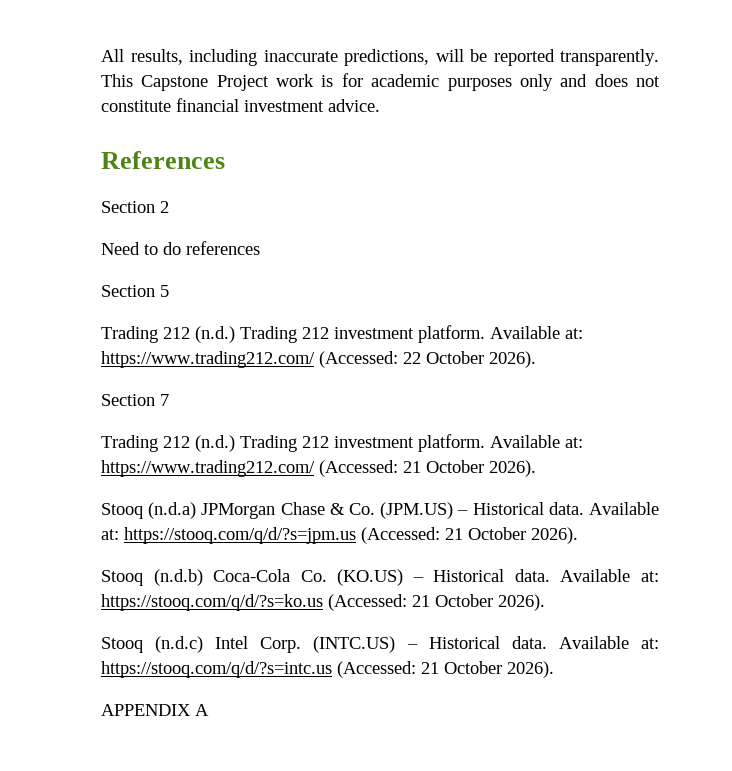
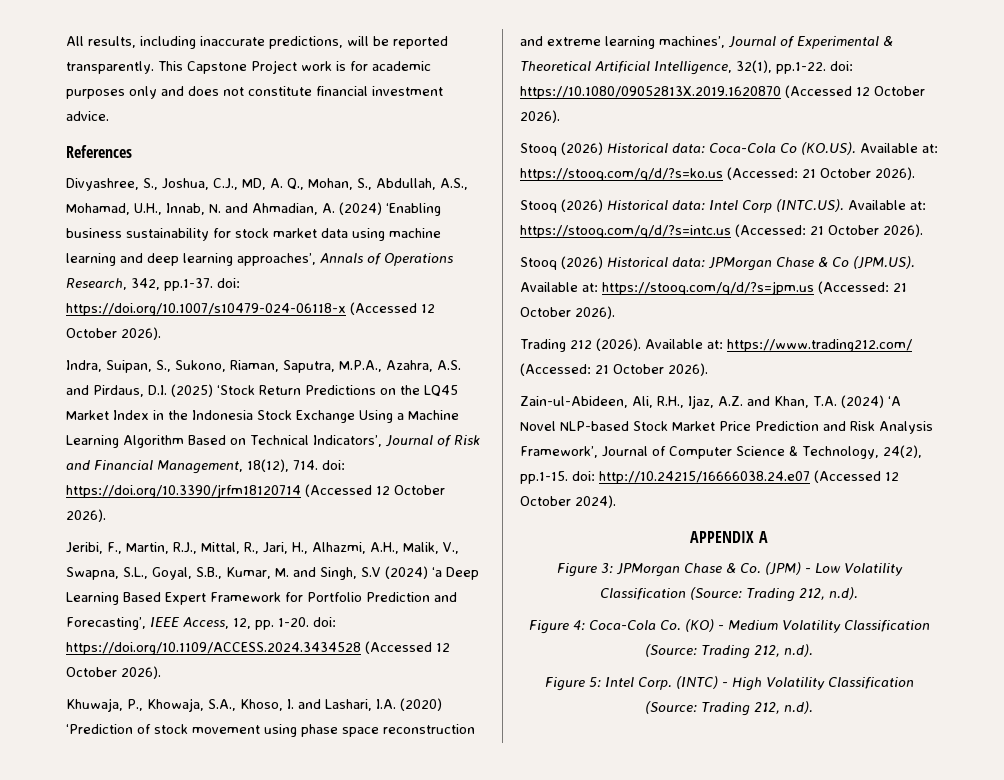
[101,201,169,213] [101,241,260,255] [101,285,169,297] [101,325,583,343] [101,351,536,368] [101,394,169,406] [101,434,583,452] [101,460,536,477] [101,502,659,519] [101,527,578,544] [101,569,550,586] Section 2 // Need to do references // Section 5 // Trading 212 (n.d.) Trading 212 investment platform. Available at: https://www.trading212.com/ (Accessed: 22 October 2026). // Section 7 // Trading 212 (n.d.) Trading 212 investment platform. Available at: https://www.trading212.com/ (Accessed: 21 October 2026). // Stooq (n.d.a) JPMorgan Chase & Co. (JPM.US) – Historical data. Available at: https://stooq.com/q/d/?s=jpm.us (Accessed: 21 October 2026). // Stooq (n.d.b) Coca-Cola Co. (KO.US) – Historical data. -> [66,178,468,191] [66,202,441,216] [66,228,441,241] [66,253,453,266] [66,278,240,291] [66,302,435,316] [66,327,161,340] [66,360,461,373] [66,384,458,397] [66,410,459,423] [66,435,480,448] [66,459,345,474] [66,484,445,498] [66,509,106,522] [66,542,459,554] [66,566,479,580] [66,592,457,605] [66,617,336,630] [66,641,450,655] [66,666,161,679] [66,698,442,712] [66,724,475,737] [520,36,893,49] [520,60,853,75] [520,85,925,99] [520,110,560,123] [520,142,856,156] Divyashree, S., Joshua, C.J., MD, A. Q., Mohan, S., Abdullah, A.S., Mohamad, U.H., Innab, N. and Ahmadian, A. (2024) ‘Enabling business sustainability for stock market data using machine learning and deep learning approaches’, Annals of Operations Research, 342, pp.1-37. doi: https://doi.org/10.1007/s10479-024-06118-x (Accessed 12 October 2026). // Indra, Suipan, S., Sukono, Riaman, Saputra, M.P.A., Azahra, A.S. and Pirdaus, D.I. (2025) ‘Stock Return Predictions on the LQ45 Market Index in the Indonesia Stock Exchange Using a Machine Learning Algorithm Based on Technical Indicators’, Journal of Risk and Financial Management, 18(12), 714. doi: https://doi.org/10.3390/jrfm18120714 (Accessed 12 October 2026). // Jeribi, F., Martin, R.J., Mittal, R., Jari, H., Alhazmi, A.H., Malik, V., Swapna, S.L., Goyal, S.B., Kumar, M. and Singh, S.V (2024) ‘a Deep Learning Based Expert Framework for Portfolio Prediction and Forecasting’, IEEE Access, 12, pp. 1-20. doi: https://doi.org/10.1109/ACCESS.2024.3434528 (Accessed 12 October 2026). // Khuwaja, P., Khowaja, S.A., Khoso, I. and Lashari, I.A. (2020) ‘Prediction of stock movement using phase space reconstruction and extreme learning machines’, Journal of Experimental & Theoretical Artificial Intelligence, 32(1), pp.1-22. doi: https://10.1080/09052813X.2019.1620870 (Accessed 12 October 2026). // Stooq (2026) Historical data: Coca-Cola Co (KO.US).
[155,636,547,653] (n.d.c) Intel Corp. (INTC.US) – Historical data. -> [561,199,844,213] (2026) Historical data: Intel Corp (INTC.US).
[101,704,209,716] APPENDIX A -> [520,256,915,271] [520,281,907,295] [520,306,615,319] [520,338,912,352] [520,363,708,376] [520,395,901,409] [520,421,933,434] [520,445,922,459] [520,470,899,484] [520,495,616,508] [690,531,768,543] [556,562,903,577] [600,587,858,602] [528,619,930,634] [645,644,813,659] [544,676,914,691] [645,701,813,716] Stooq (2026) Historical data: JPMorgan Chase & Co (JPM.US). Available at: https://stooq.com/q/d/?s=jpm.us (Accessed: 21 October 2026). // Trading 212 (2026). Available at: https://www.trading212.com/ (Accessed: 21 October 2026). // Zain-ul-Abideen, Ali, R.H., Ijaz, A.Z. and Khan, T.A. (2024) ‘A Novel NLP-based Stock Market Price Prediction and Risk Analysis Framework’, Journal of Computer Science & Technology, 24(2), pp.1-15. doi: http://10.24215/16666038.24.e07 (Accessed 12 October 2024). // APPENDIX A // Figure 3: JPMorgan Chase & Co. (JPM) - Low Volatility Classification (Source: Trading 212, n.d). // Figure 4: Coca-Cola Co. (KO) - Medium Volatility Classification (Source: Trading 212, n.d). // Figure 5: Intel Corp. (INTC) - High Volatility Classification (Source: Trading 212, n.d).

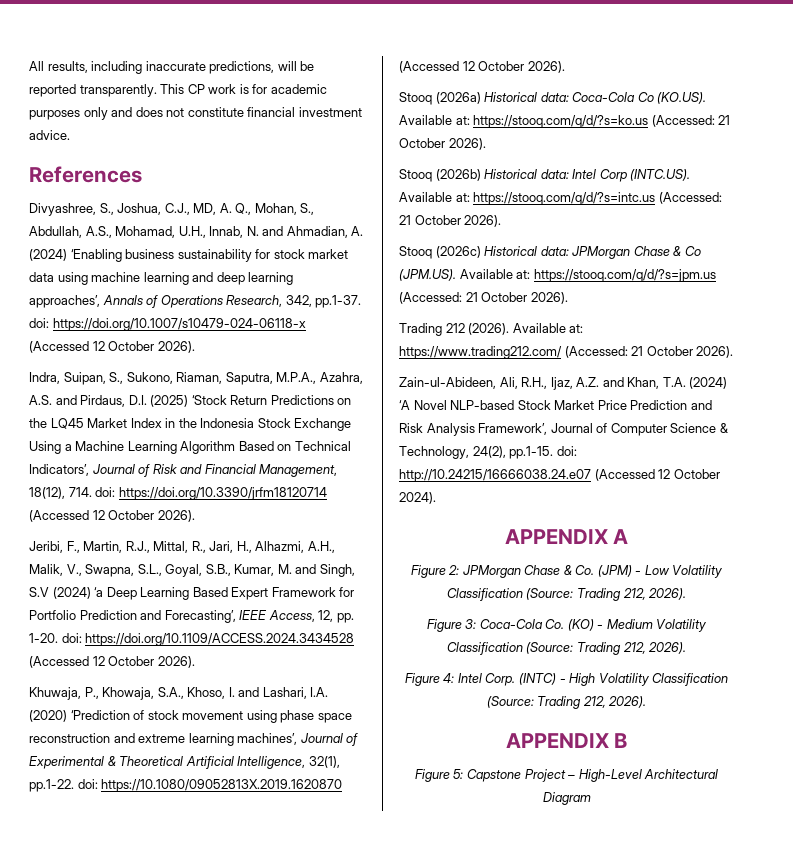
[187,60,297,74] Capstone Project -> [187,84,205,94] CP
[561,142,603,155] (2026) -> [435,92,481,104] (2026a)
[561,199,603,212] (2026) -> [435,169,481,181] (2026b)
[561,256,603,269] (2026) -> [435,246,481,258] (2026c)
[600,563,613,574] 3: -> [448,565,460,575] 2:
[828,587,858,600] [528,620,585,634] n.d). // Figure 4: -> [648,588,687,600] [426,619,477,632] 2026). // Figure 3:
[783,644,813,657] [544,677,601,691] n.d). // Figure 5: -> [648,642,687,654] [404,673,455,686] 2026). // Figure 4:
[783,701,813,714] n.d). -> [608,696,647,708] [505,733,628,748] [414,769,719,782] [542,792,591,805] 2026). // APPENDIX B // Figure 5: Capstone Project – High-Level Architectural Diagram

